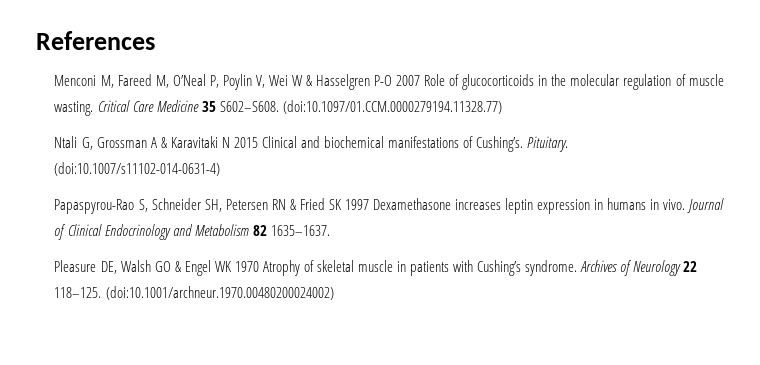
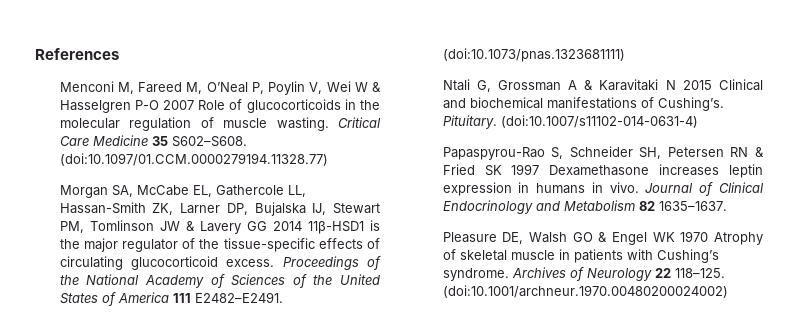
(502, 107) none -> [59,185,306,198] [59,202,380,216] [59,220,380,234] [59,238,380,252] [59,256,381,270] [59,274,380,288] [59,292,283,306] [442,48,625,62] // Morgan SA, McCabe EL, Gathercole LL, Hassan-Smith ZK, Larner DP, Bujalska IJ, Stewart PM, Tomlinson JW & Lavery GG 2014 11β-HSD1 is the major regulator of the tissue-specific effects of circulating glucocorticoid excess. Proceedings of the National Academy of Sciences of the United States of America 111 E2482–E2491. (doi:10.1073/pnas.1323681111)

